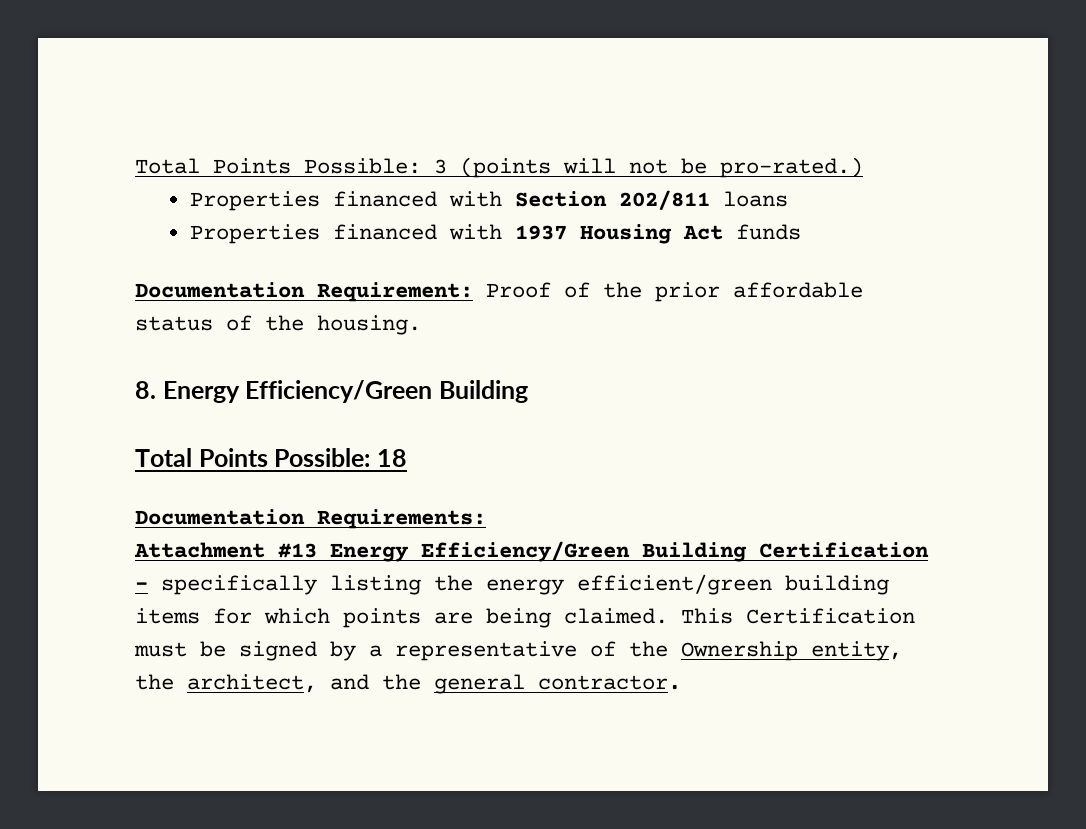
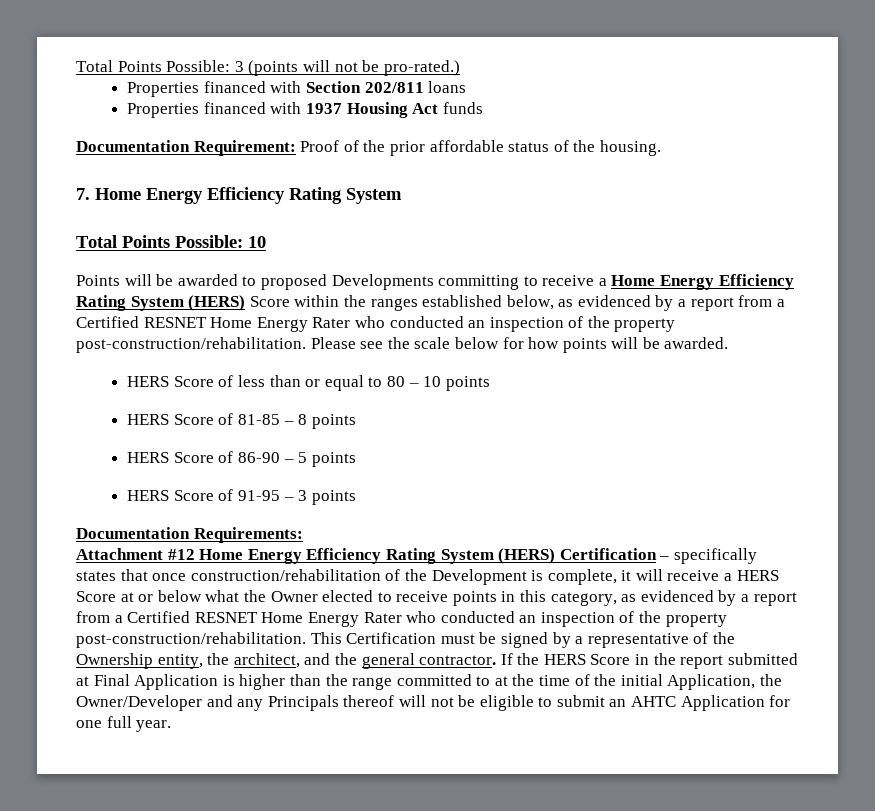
[135,380,528,403] [135,448,407,467] [135,509,486,529] [134,541,929,562] [135,574,889,595] [135,608,668,628] 8. Energy Efficiency/Green Building // Total Points Possible: 18 // Documentation Requirements: // Attachment #13 Energy Efficiency/Green Building Certification - specifically listing the energy efficient/green building items for which points are being claimed. -> [76,187,402,204] [76,235,266,248] [76,274,794,290] [76,295,785,311] [76,316,676,332] [76,337,729,353] [127,375,490,391] [127,413,356,429] [127,451,356,467] [127,489,356,505] [76,527,303,543] [76,548,757,564] [76,569,779,585] [76,590,797,606] [76,611,727,627] [76,632,306,648] 7. Home Energy Efficiency Rating System // Total Points Possible: 10 // Points will be awarded to proposed Developments committing to receive a Home Energy Efficiency Rating System (HERS) Score within the ranges established below, as evidenced by a report from a Certified RESNET Home Energy Rater who conducted an inspection of the property post-construction/rehabilitation. Please see the scale below for how points will be awarded. // HERS Score of less than or equal to 80 – 10 points // HERS Score of 81-85 – 8 points // HERS Score of 86-90 – 5 points // HERS Score of 91-95 – 3 points // Documentation Requirements: // Attachment #12 Home Energy Efficiency Rating System (HERS) Certification – specifically states that once construction/rehabilitation of the Development is complete, it will receive a HERS Score at or below what the Owner elected to receive points in this category, as evidenced by a report from a Certified RESNET Home Energy Rater who conducted an inspection of the property post-construction/rehabilitation.
(681, 682) none -> [500,653,798,669] [76,674,783,690] [76,695,791,711] [76,716,172,732] If the HERS Score in the report submitted at Final Application is higher than the range committed to at the time of the initial Application, the Owner/Developer and any Principals thereof will not be eligible to submit an AHTC Application for one full year.

